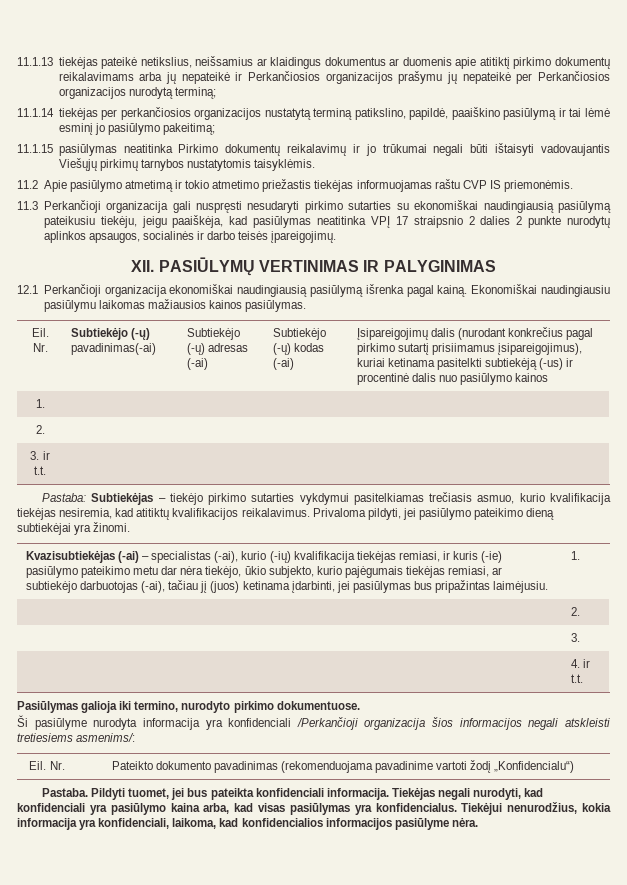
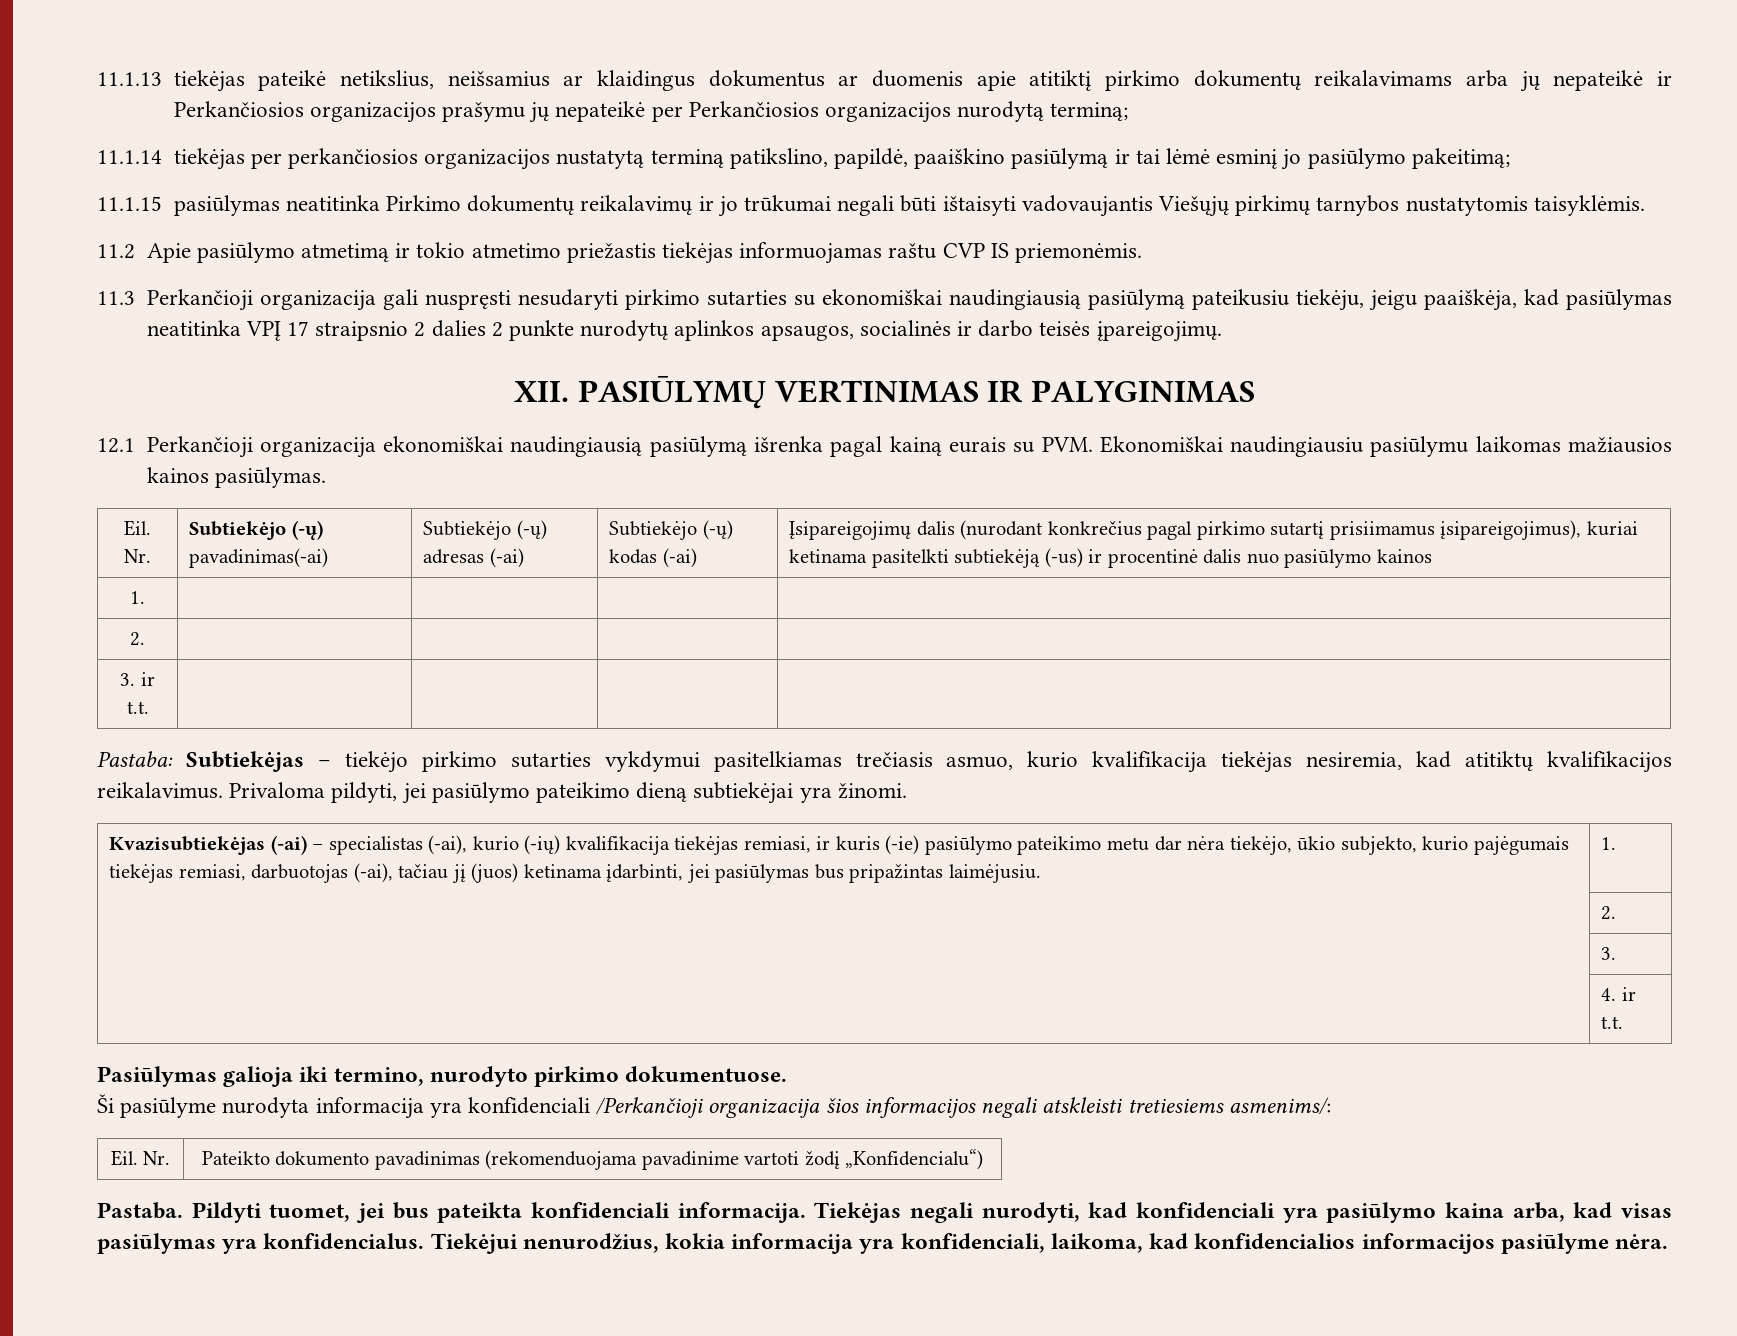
[437,285,468,297] kainą. -> [889,436,1093,456] kainą eurais su PVM.
[492,567,503,575] [25,581,77,593] ar subtiekėjo -> (246, 872) none

